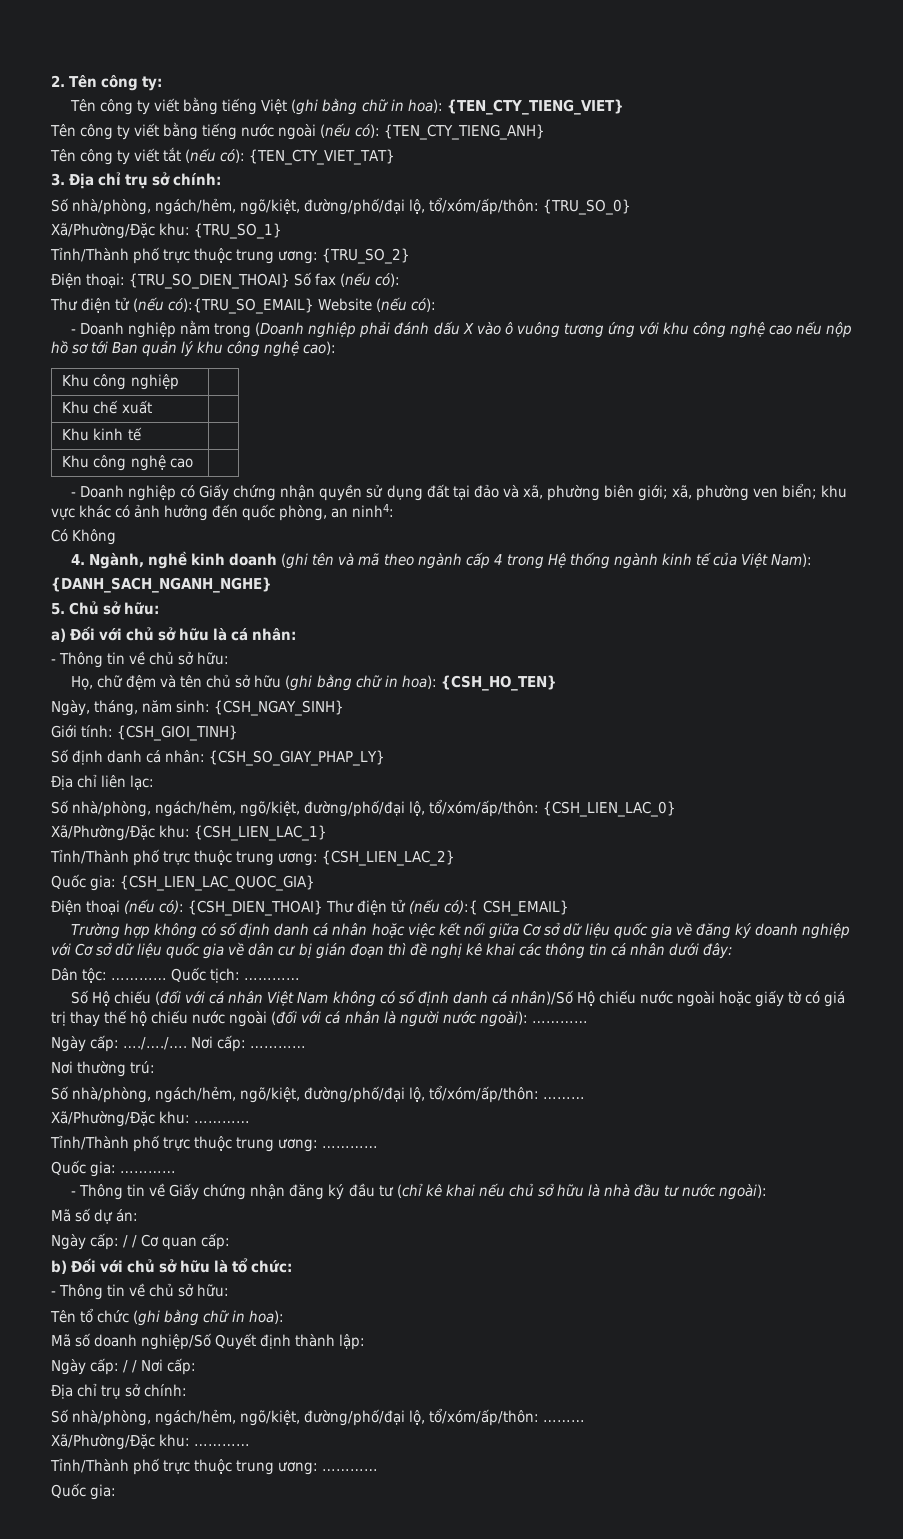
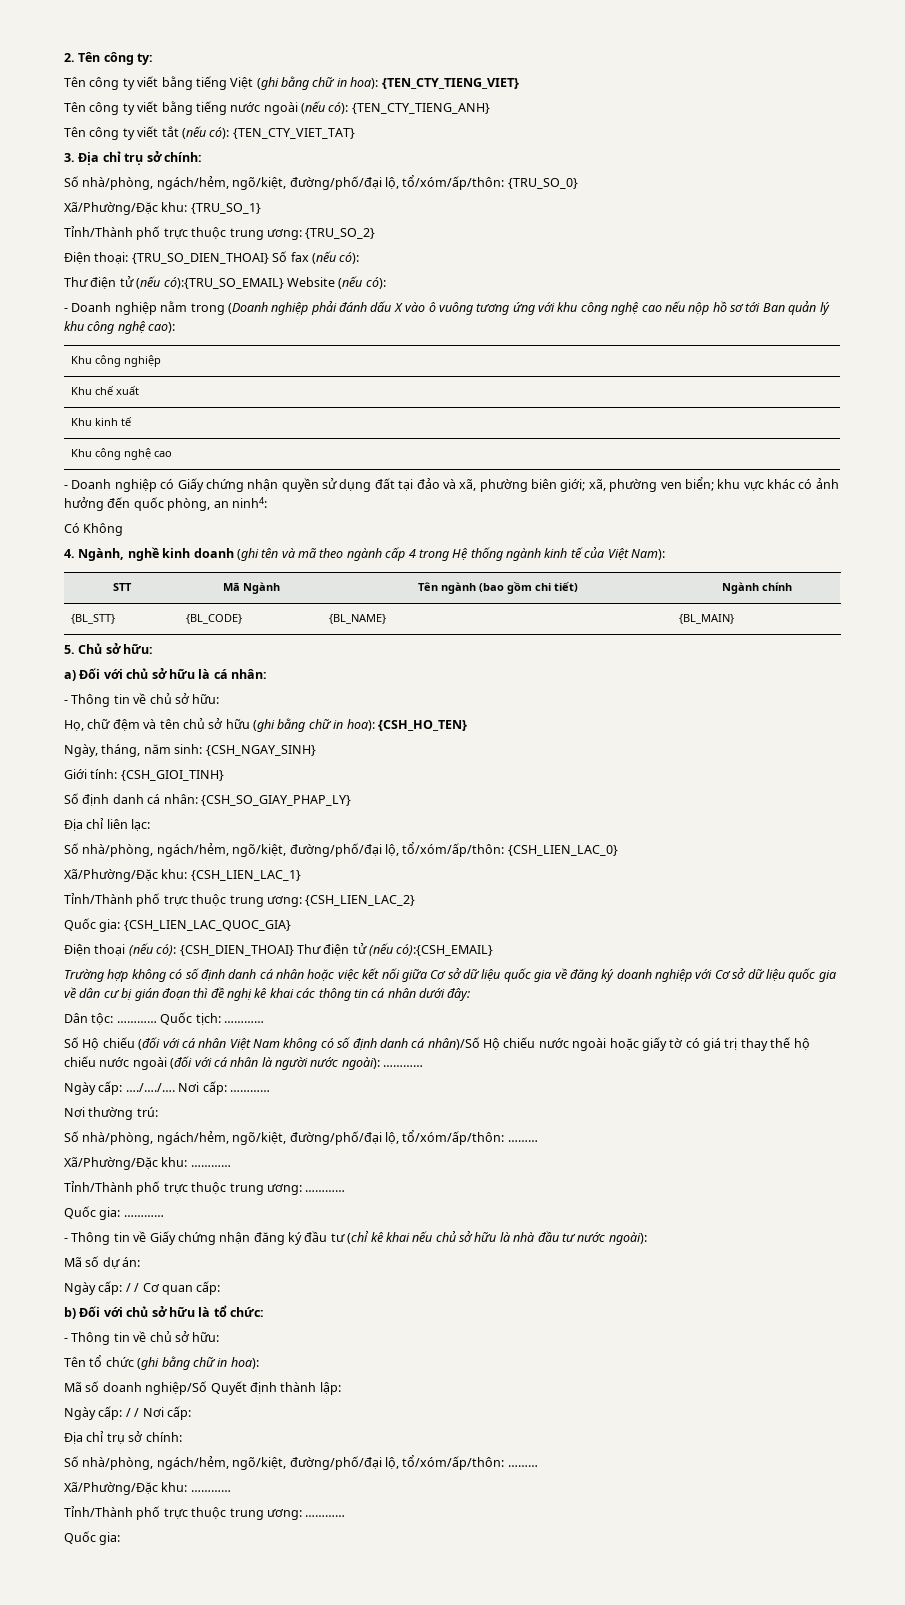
[51,577,272,593] // {DANH_SACH_NGANH_NGHE} -> [113,583,132,591] [222,582,280,594] [417,581,578,594] [721,582,792,594] [71,614,116,624] [186,614,243,624] [329,614,387,624] [679,614,735,624] // STT | Mã Ngành | Tên ngành (bao gồm chi tiết) | Ngành chính // {BL_STT} | {BL_CODE} | {BL_NAME} | {BL_MAIN}
[444,900,569,916] có):{ CSH_EMAIL} -> [396,944,494,956] có):{CSH_EMAIL}

